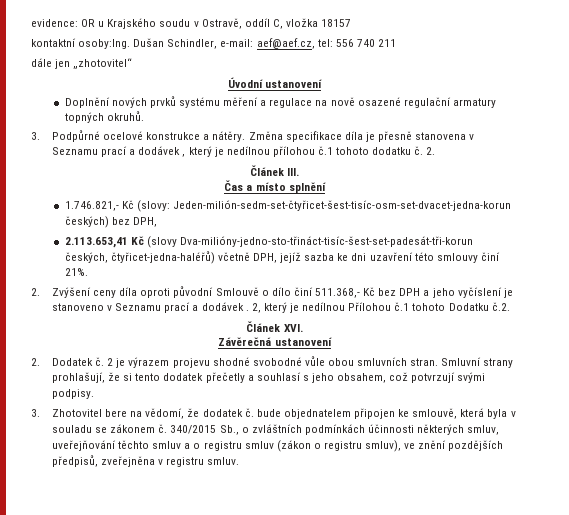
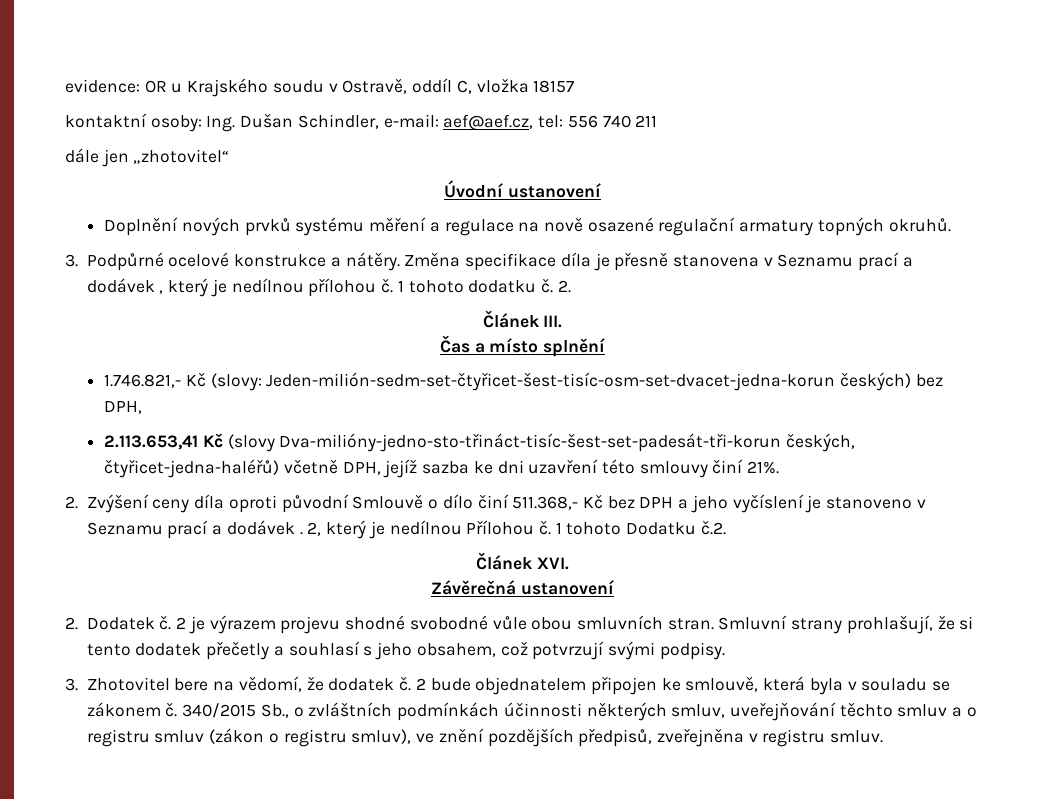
[78,39,131,49] osoby:Ing. -> [150,115,236,132] osoby: Ing.
[317,146,333,155] č.1 -> [381,278,404,293] č. 1
[394,302,410,311] č.1 -> [539,520,562,535] č. 1
(254, 412) none -> [415,678,426,690] 2

